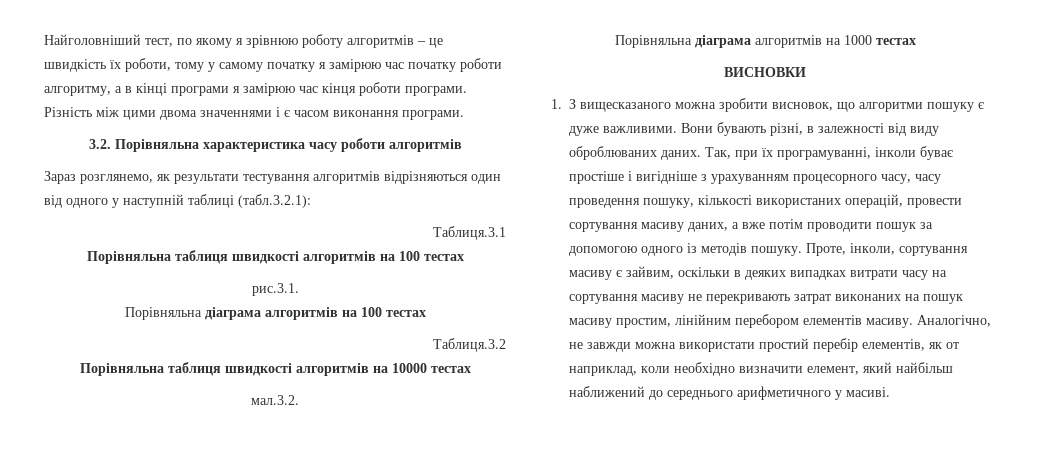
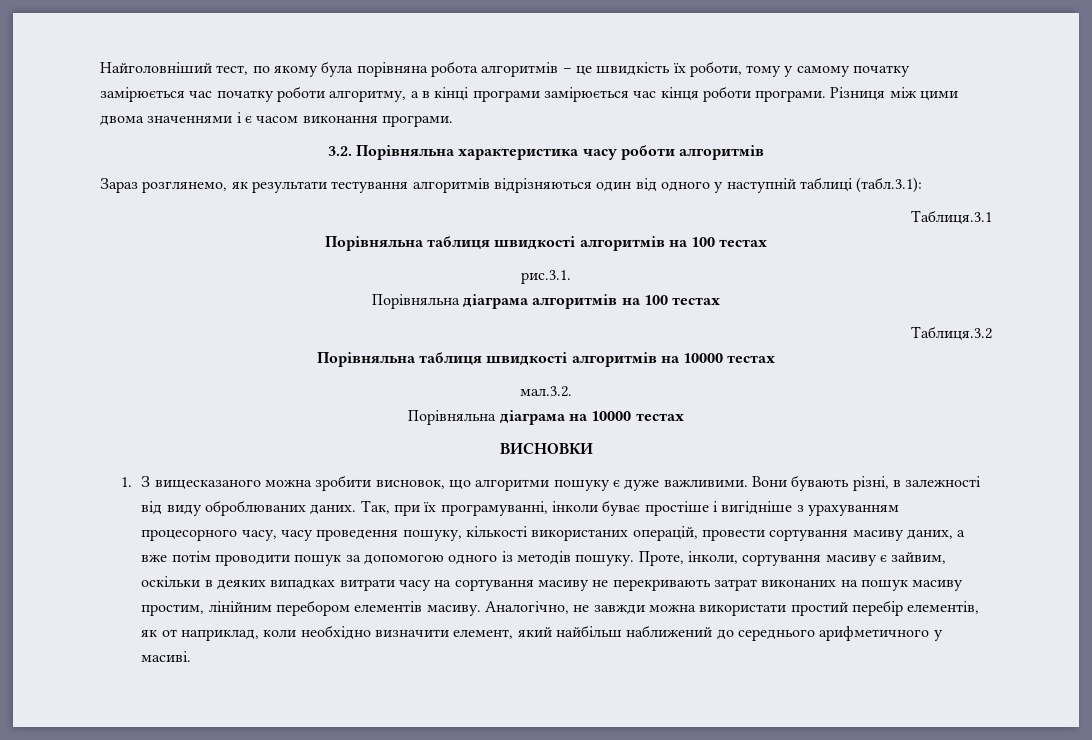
[236,34,343,48] я зрівнюю роботу -> [321,61,478,77] була порівняна робота
[319,59,381,72] я замірюю -> [100,87,185,102] замірюється
[233,83,295,96] я замірюю -> [543,87,629,102] замірюється
[44,107,92,117] Різність -> [830,87,886,101] Різниця
[238,194,311,208] (табл.3.2.1): -> [856,177,923,193] (табл.3.1):
[754,35,872,48] алгоритмів на 1000 -> [569,411,632,421] на 10000

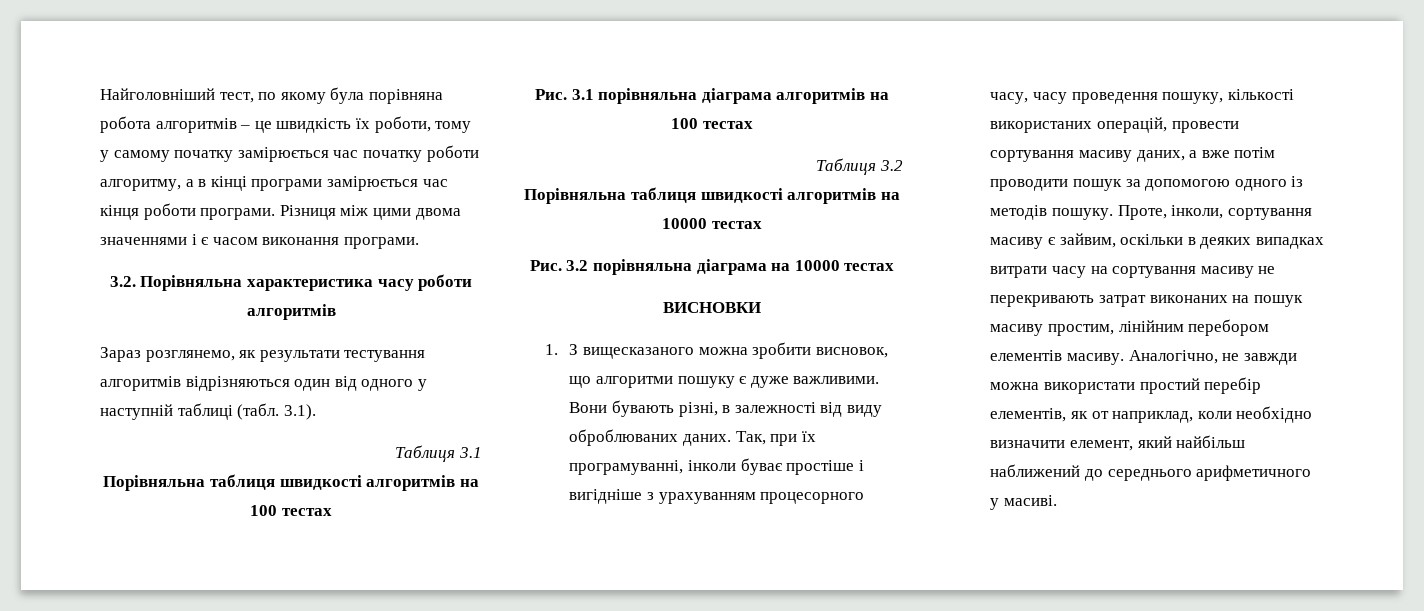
[856,177,923,193] [911,210,992,225] (табл.3.1): // Таблиця.3.1 -> [237,403,316,420] [395,445,482,462] (табл. 3.1). // Таблиця 3.1
[521,270,571,284] [371,294,460,309] рис.3.1. // Порівняльна -> [535,88,698,104] Рис. 3.1 порівняльна
[911,326,992,341] Таблиця.3.2 -> [816,158,903,175] Таблиця 3.2
[520,386,572,397] [408,410,497,425] мал.3.2. // Порівняльна -> [529,259,692,275] Рис. 3.2 порівняльна

